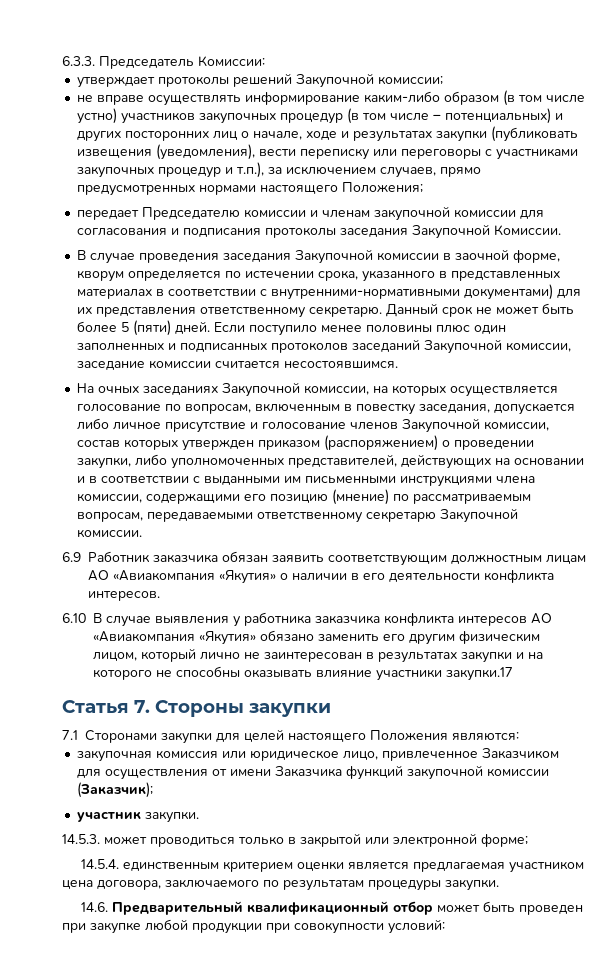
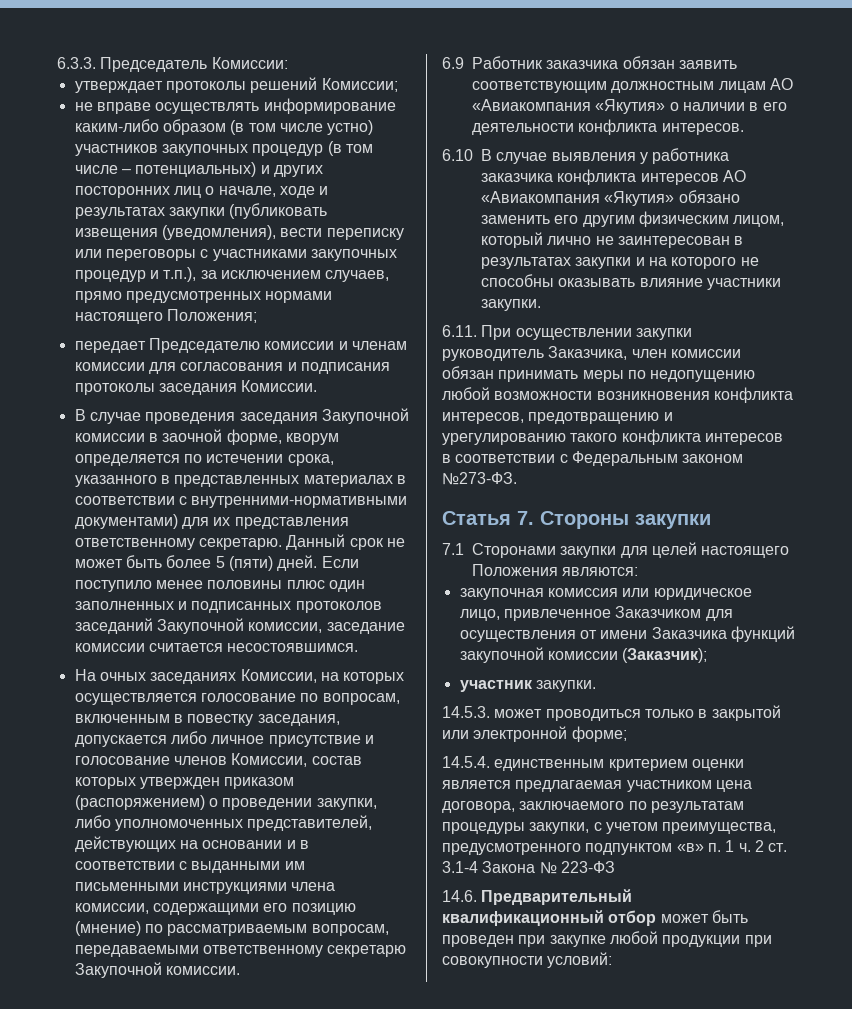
[296,73,444,88] Закупочной комиссии; -> [321,78,398,92] Комиссии;
[374,206,451,221] закупочной -> (407, 345) none
[412,224,491,239] Закупочной -> (237, 389) none
[222,382,370,397] Закупочной комиссии, -> [240,669,317,683] Комиссии,
[402,418,550,433] Закупочной комиссии, -> [231,753,308,767] Комиссии,
[446,667,513,681] закупки.17 -> [481,299,541,311] [442,325,692,340] [442,346,741,361] [442,366,756,382] [442,387,793,403] [442,412,673,424] [442,429,783,445] [442,451,744,466] [442,472,517,485] закупки. // 6.11. При осуществлении закупки руководитель Заказчика, член комиссии обязан принимать меры по недопущению любой возможности возникновения конфликта интересов, предотвращению и урегулированию такого конфликта интересов в соответствии с Федеральным законом №273-ФЗ.
[445,879,499,891] закупки. -> [529,822,777,834] [442,840,788,855] [442,861,615,874] закупки, с учетом преимущества, предусмотренного подпунктом «в» п. 1 ч. 2 ст. 3.1-4 Закона № 223-ФЗ

